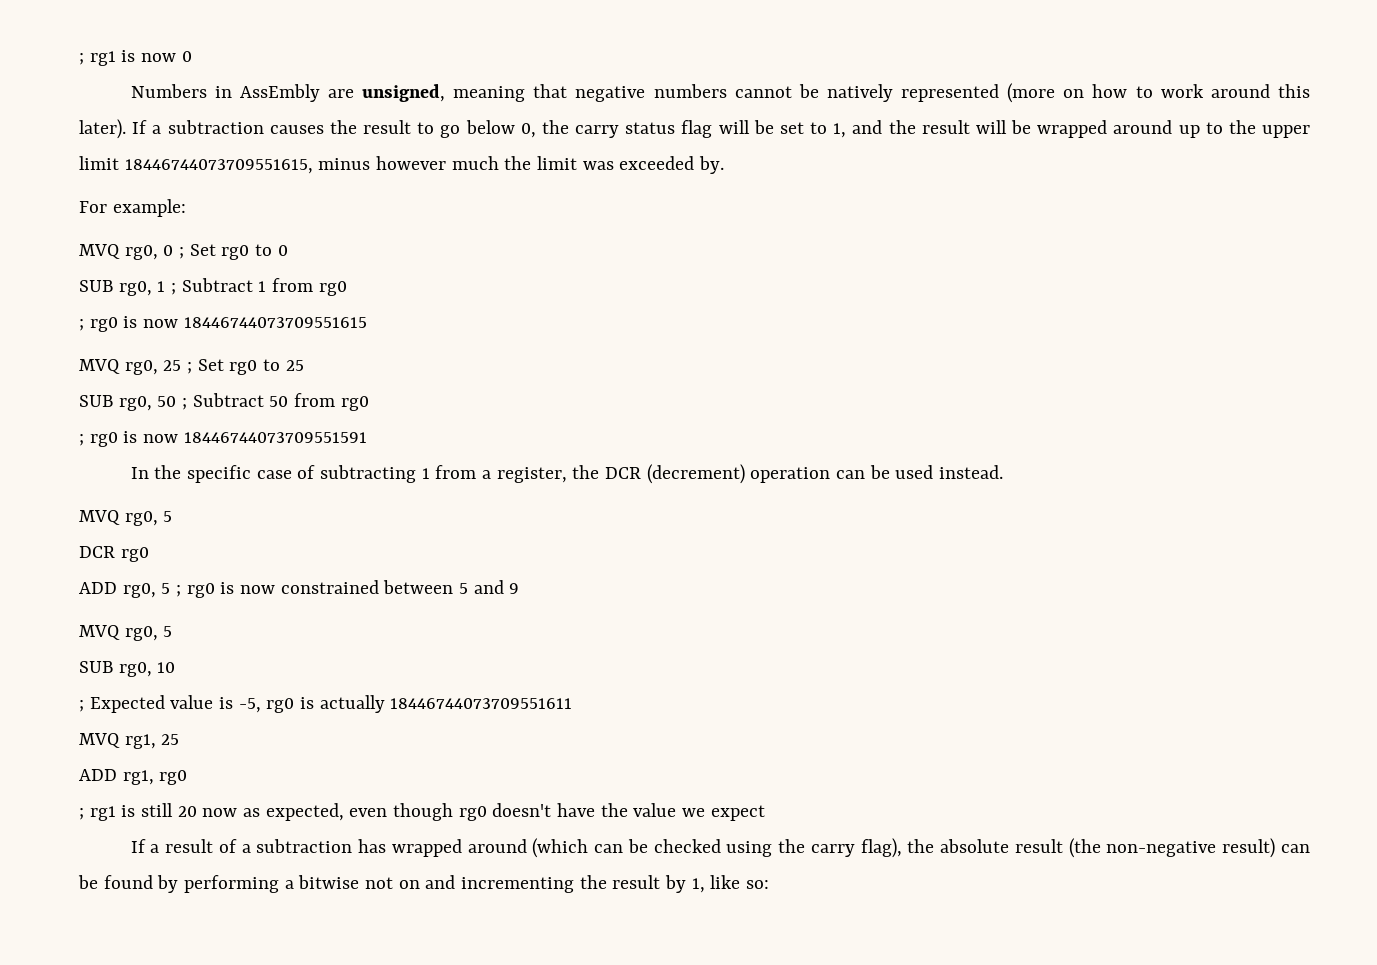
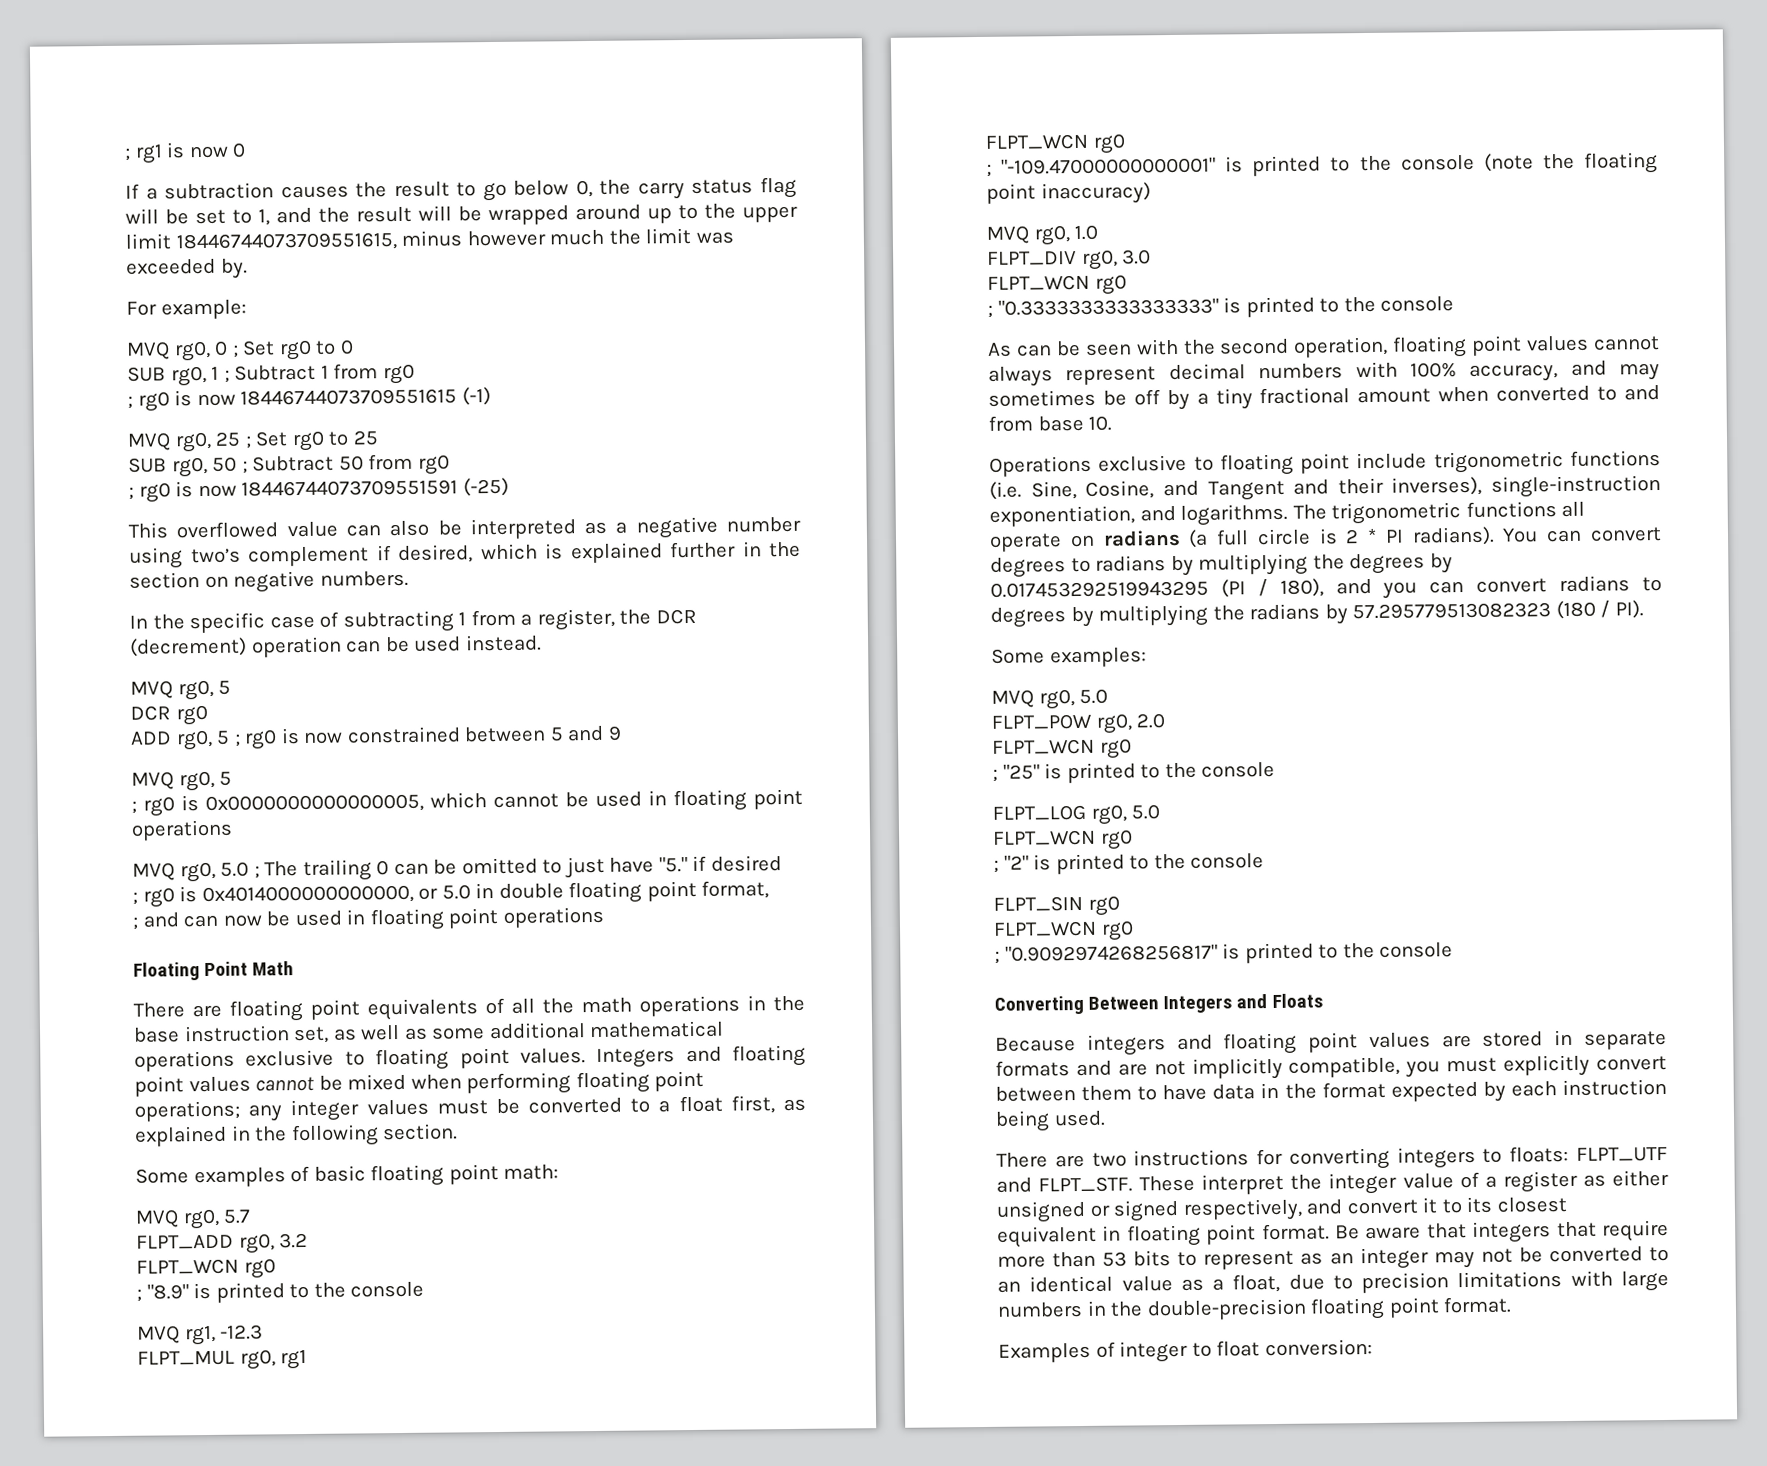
[130,83,1311,103] [79,119,126,139] Numbers in AssEmbly are unsigned, meaning that negative numbers cannot be natively represented (more on how to work around this later). -> (247, 150) none
(367, 322) none -> [461,387,491,406] (-1)
(367, 437) none -> [462,477,509,497] [128,516,801,540] [129,541,801,569] [129,570,409,593] (-25) // This overflowed value can also be interpreted as a negative number using two’s complement if desired, which is explained further in the section on negative numbers.
[79,661,176,677] [79,695,573,713] [79,733,180,749] [79,769,188,785] [79,803,765,821] [130,838,1310,858] [78,875,770,893] SUB rg0, 10 // ; Expected value is -5, rg0 is actually 18446744073709551611 // MVQ rg1, 25 // ADD rg1, rg0 // ; rg1 is still 20 now as expected, even though rg0 doesn't have the value we expect // If a result of a subtraction has wrapped around (which can be checked using the carry flag), the absolute result (the non-negative result) can be found by performing a bitwise not on and incrementing the result by 1, like so: -> [131,788,803,817] [131,819,233,841] [132,855,783,883] [132,880,770,908] [132,906,604,931] [133,961,295,981] [133,995,805,1022] [133,1020,725,1044] [134,1044,806,1072] [134,1070,705,1097] [134,1095,806,1122] [135,1123,459,1147] [135,1163,560,1188] [135,1208,252,1230] [136,1232,309,1254] [136,1258,276,1279] [136,1281,425,1303] [137,1324,264,1346] [137,1349,308,1370] [985,133,1126,154] [986,152,1658,177] [986,182,1151,205] [986,224,1099,246] [987,249,1152,270] [987,274,1127,295] [987,296,1455,318] [987,335,1660,358] [988,360,1660,387] [988,384,1660,411] [988,415,1113,432] [989,449,1661,477] [989,474,1661,501] [989,501,1586,527] [989,526,1663,552] [990,553,1453,578] [990,575,1663,599] [990,600,1644,628] [991,647,1147,668] [991,688,1109,710] [991,713,1166,734] [992,738,1132,759] [992,761,1276,784] [992,804,1161,825] [993,829,1133,850] [993,853,1265,875] [993,895,1120,916] [993,920,1134,941] [994,942,1454,964] [994,993,1323,1015] [995,1029,1667,1056] [995,1054,1667,1080] [995,1078,1667,1102] [995,1110,1106,1132] [996,1145,1668,1170] [996,1169,1669,1195] [996,1196,1567,1223] [997,1219,1669,1248] [997,1246,1670,1270] [997,1270,1669,1294] [997,1296,1513,1321] [998,1338,1373,1363] ; rg0 is 0x0000000000000005, which cannot be used in floating point operations // MVQ rg0, 5.0 ; The trailing 0 can be omitted to just have "5." if desired // ; rg0 is 0x4014000000000000, or 5.0 in double floating point format, // ; and can now be used in floating point operations // Floating Point Math // There are floating point equivalents of all the math operations in the base instruction set, as well as some additional mathematical operations exclusive to floating point values. Integers and floating point values cannot be mixed when performing floating point operations; any integer values must be converted to a float first, as explained in the following section. // Some examples of basic floating point math: // MVQ rg0, 5.7 // FLPT_ADD rg0, 3.2 // FLPT_WCN rg0 // ; "8.9" is printed to the console // MVQ rg1, -12.3 // FLPT_MUL rg0, rg1 // FLPT_WCN rg0 // ; "-109.47000000000001" is printed to the console (note the floating point inaccuracy) // MVQ rg0, 1.0 // FLPT_DIV rg0, 3.0 // FLPT_WCN rg0 // ; "0.3333333333333333" is printed to the console // As can be seen with the second operation, floating point values cannot always represent decimal numbers with 100% accuracy, and may sometimes be off by a tiny fractional amount when converted to and from base 10. // Operations exclusive to floating point include trigonometric functions (i.e. Sine, Cosine, and Tangent and their inverses), single-instruction exponentiation, and logarithms. The trigonometric functions all operate on radians (a full circle is 2 * PI radians). You can convert degrees to radians by multiplying the degrees by 0.017453292519943295 (PI / 180), and you can convert radians to degrees by multiplying the radians by 57.295779513082323 (180 / PI). // Some examples: // MVQ rg0, 5.0 // FLPT_POW rg0, 2.0 // FLPT_WCN rg0 // ; "25" is printed to the console // FLPT_LOG rg0, 5.0 // FLPT_WCN rg0 // ; "2" is printed to the console // FLPT_SIN rg0 // FLPT_WCN rg0 // ; "0.9092974268256817" is printed to the console // Converting Between Integers and Floats // Because integers and floating point values are stored in separate formats and are not implicitly compatible, you must explicitly convert between them to have data in the format expected by each instruction being used. // There are two instructions for converting integers to floats: FLPT_UTF and FLPT_STF. These interpret the integer value of a register as either unsigned or signed respectively, and convert it to its closest equivalent in floating point format. Be aware that integers that require more than 53 bits to represent as an integer may not be converted to an identical value as a float, due to precision limitations with large numbers in the double-precision floating point format. // Examples of integer to float conversion:

